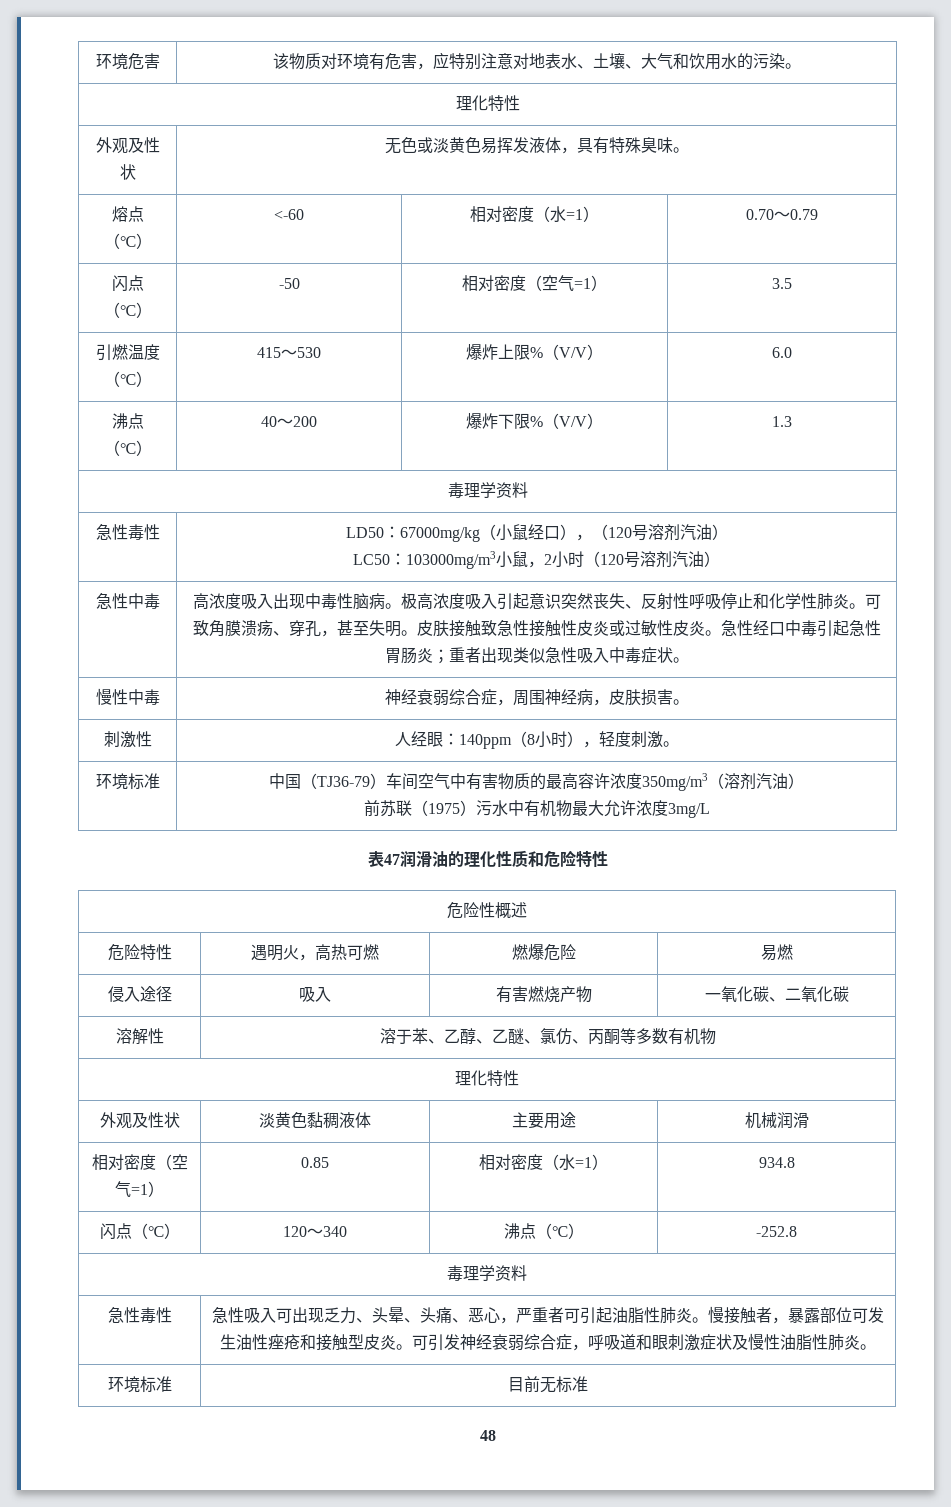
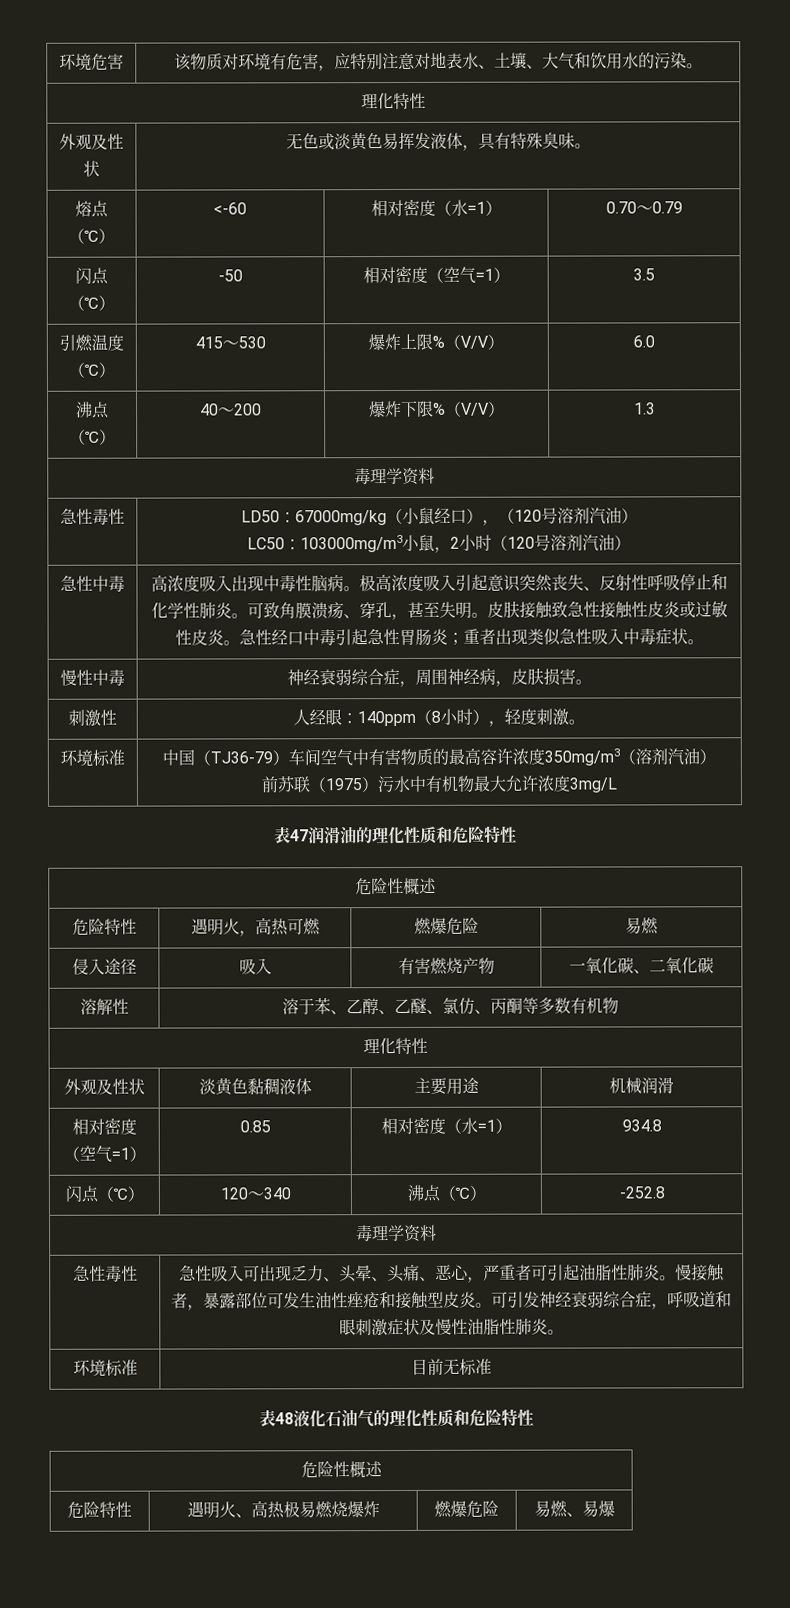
[479,1430,496,1441] 48 -> [259,1408,534,1428] [300,1461,383,1479] [67,1501,132,1519] [186,1500,380,1519] [434,1500,499,1518] [533,1500,615,1518] 表48液化石油气的理化性质和危险特性 // 危险性概述 // 危险特性 | 遇明火、高热极易燃烧爆炸 | 燃爆危险 | 易燃、易爆

